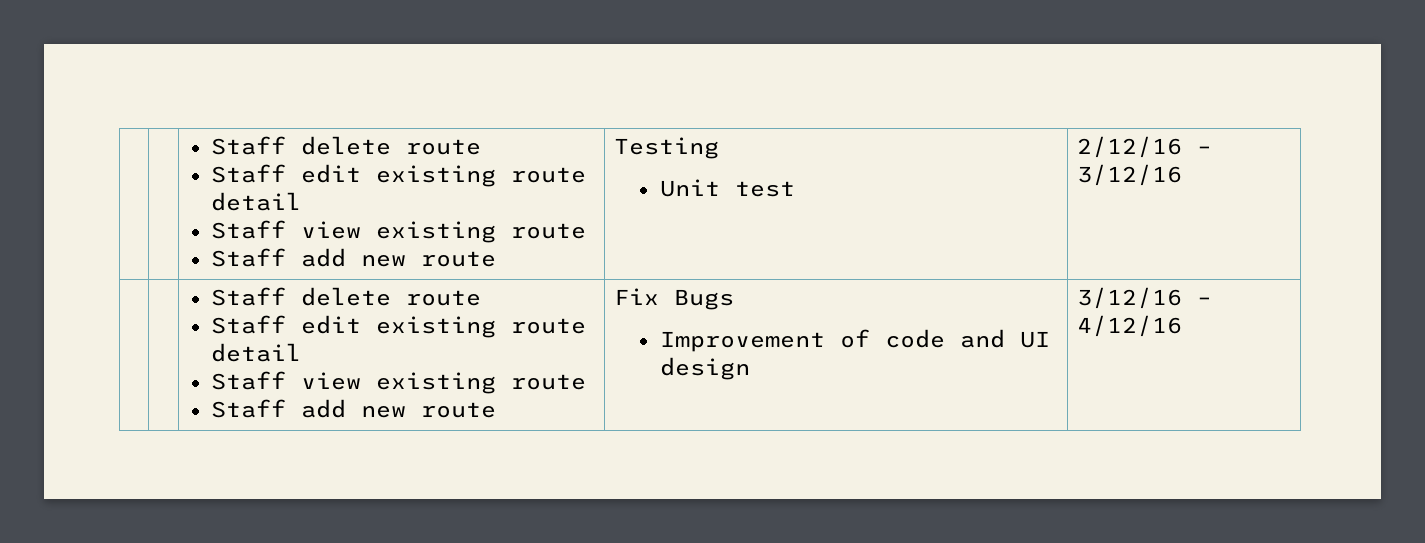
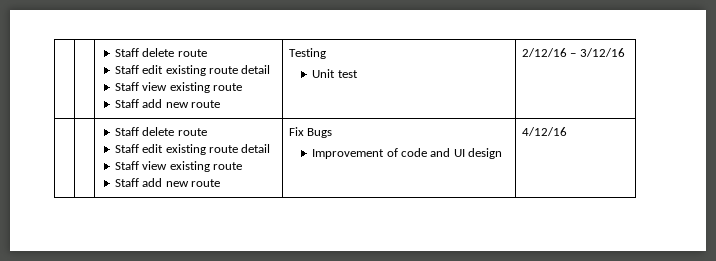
[1076,287,1212,309] 3/12/16 – -> (503, 153) none

